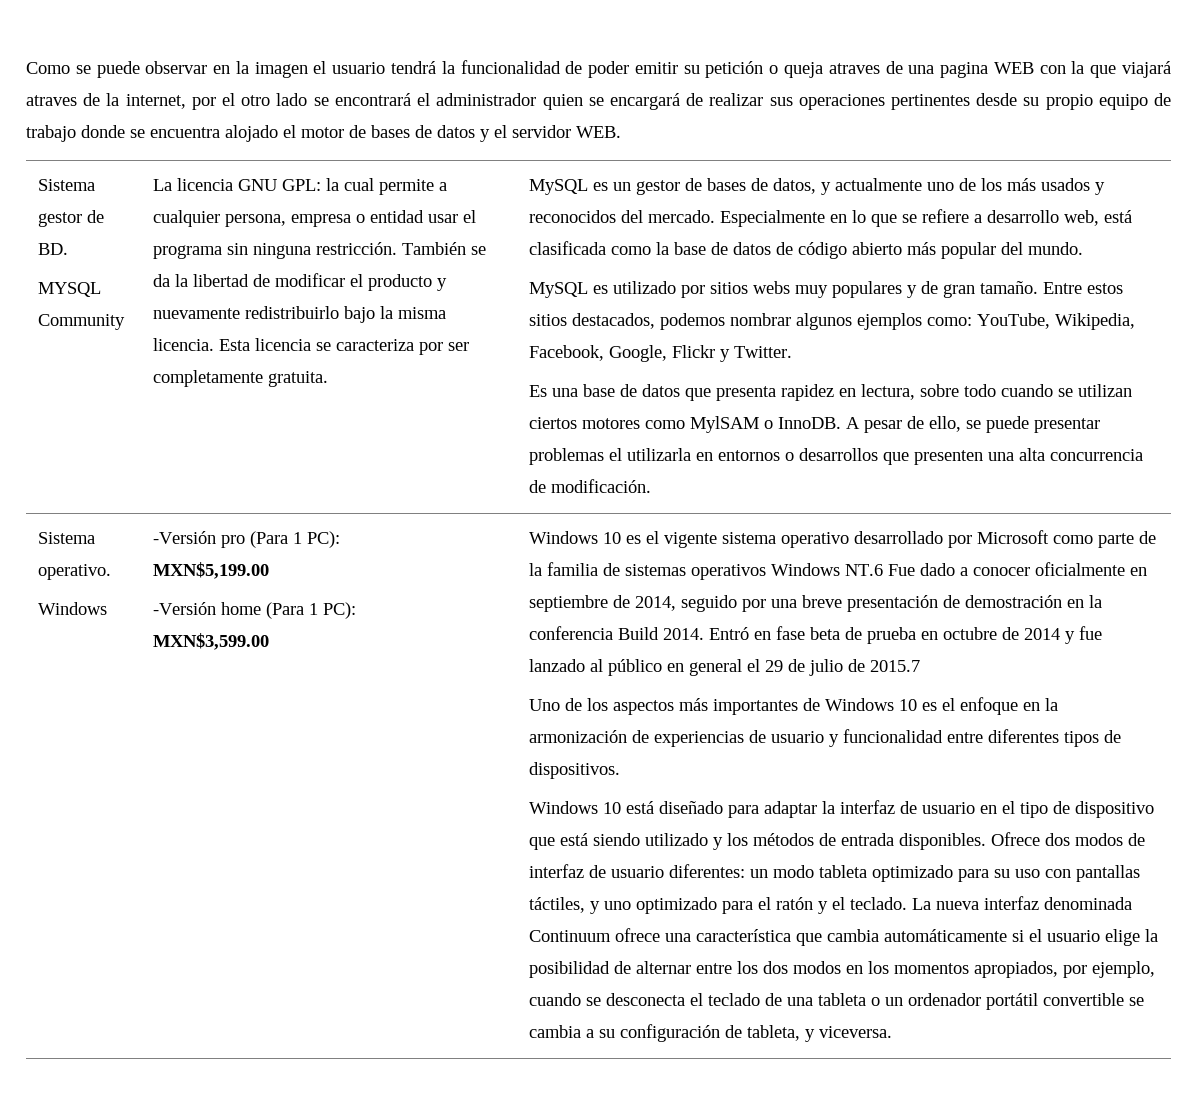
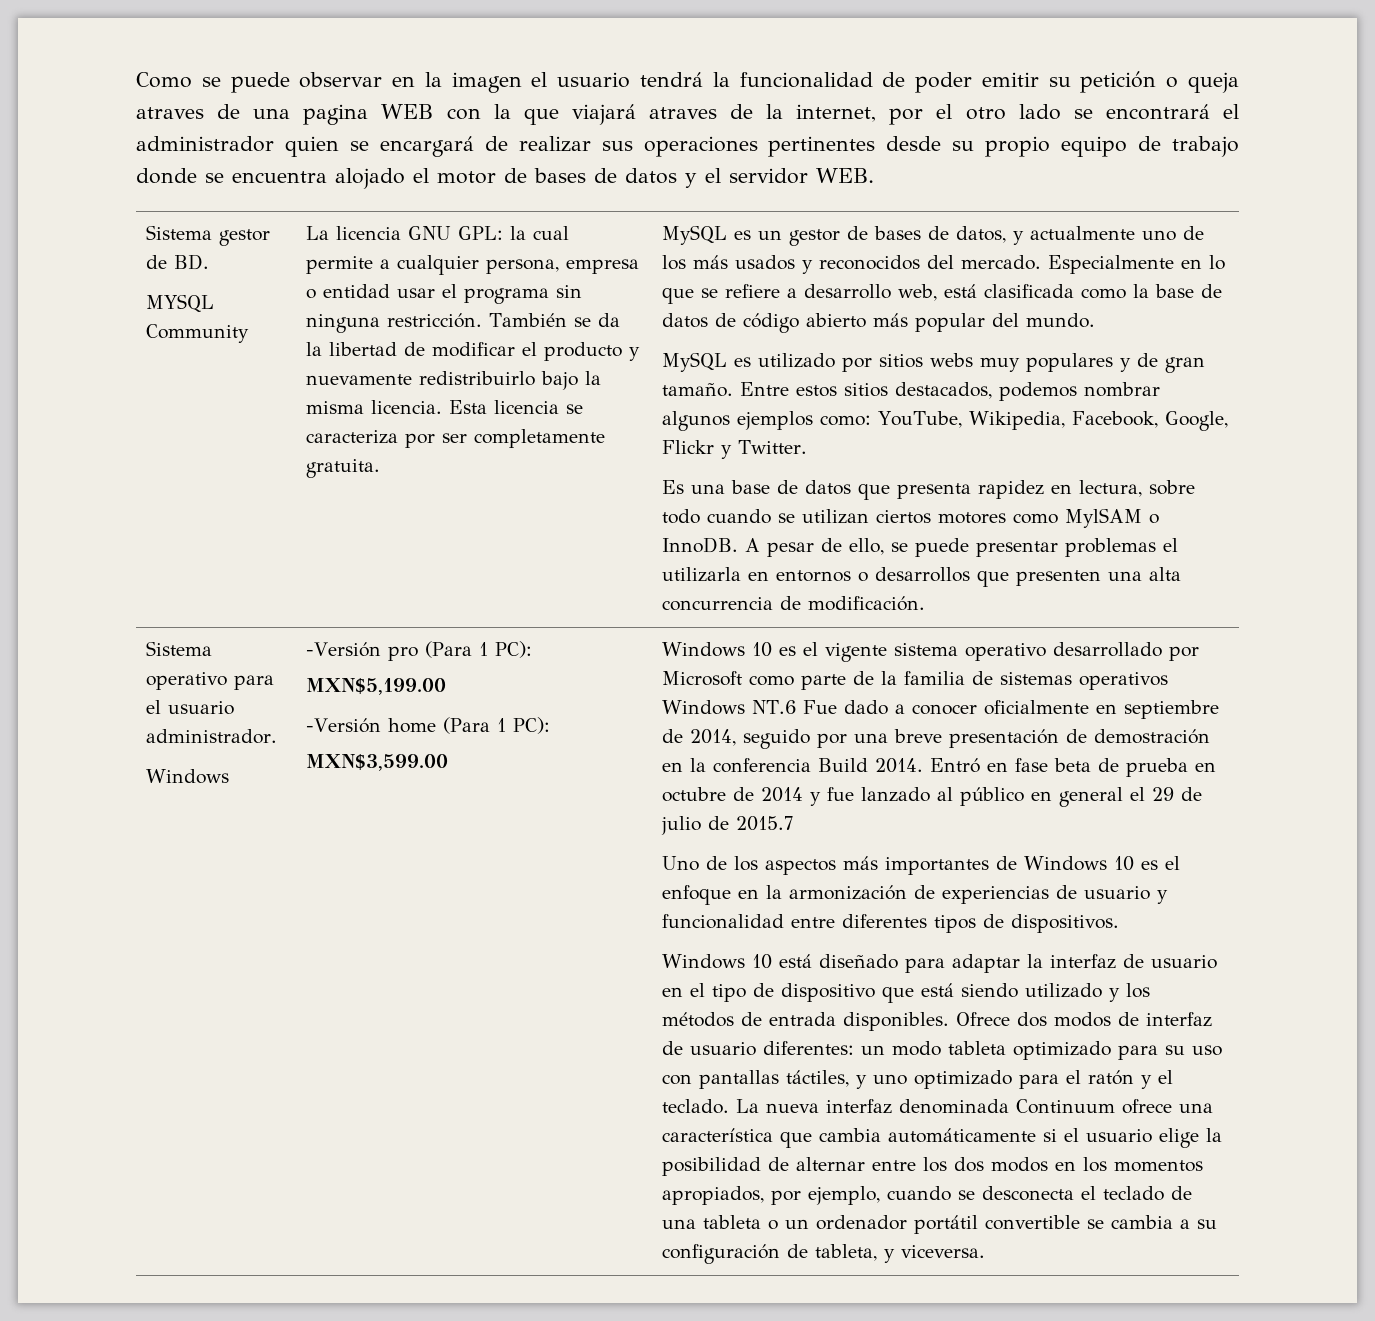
[38,564,112,580] operativo. -> [146,672,275,690] [146,700,235,715] [146,729,278,744] operativo para el usuario administrador.

